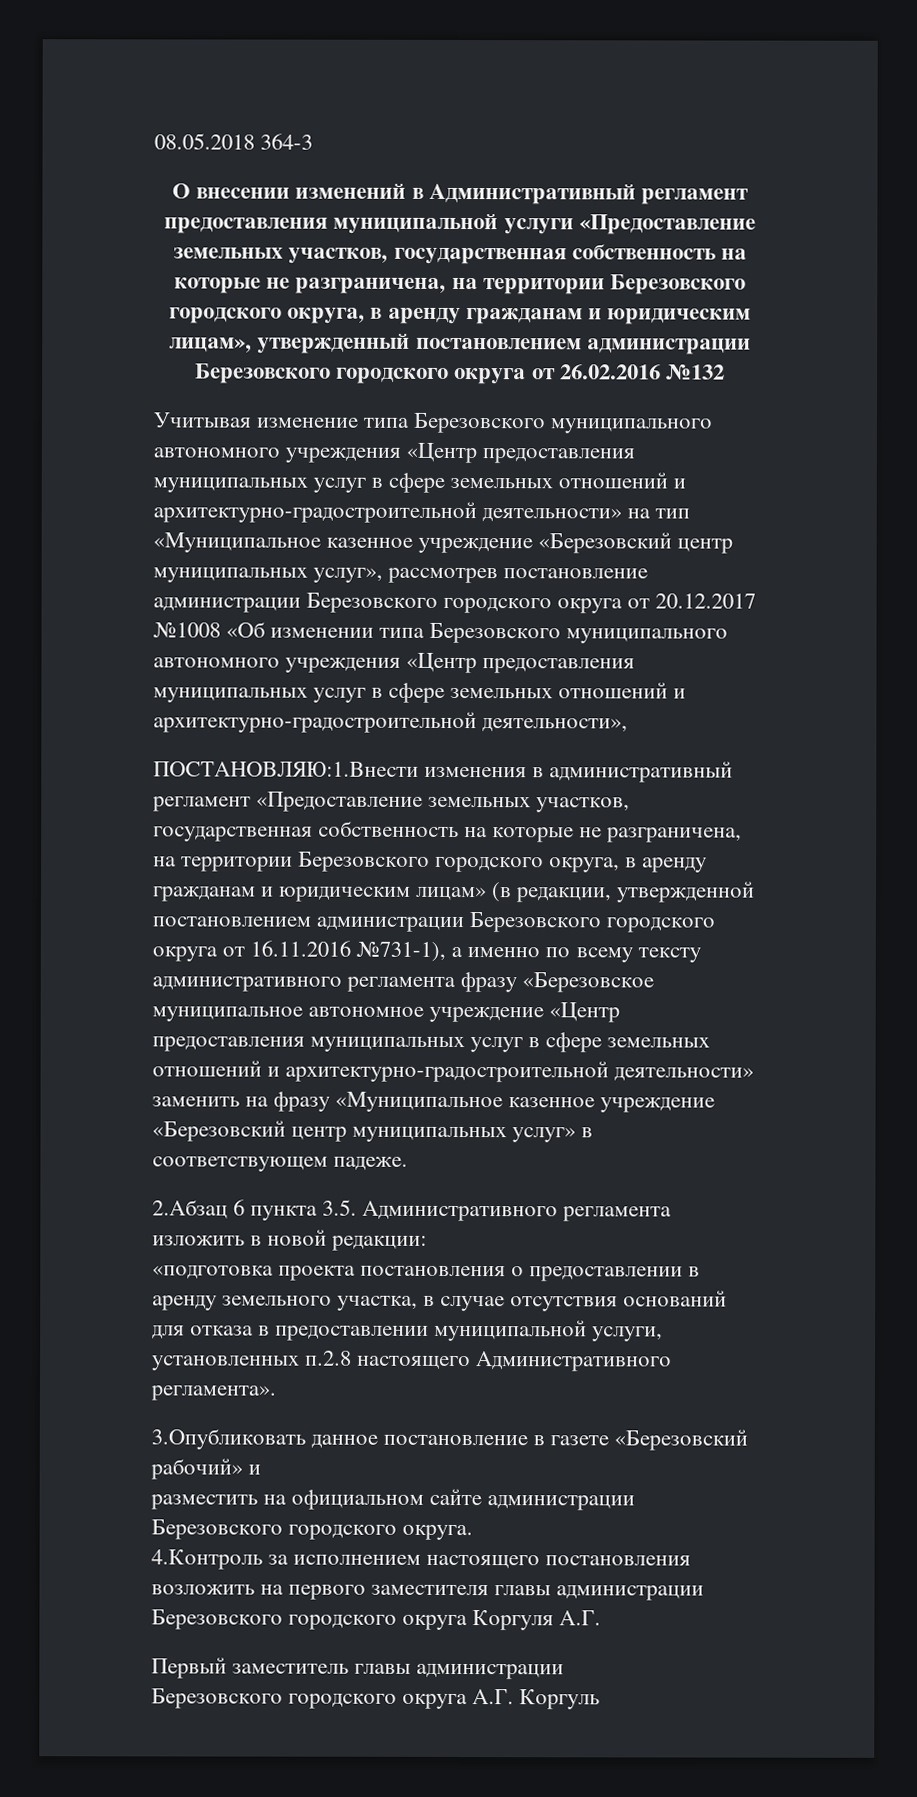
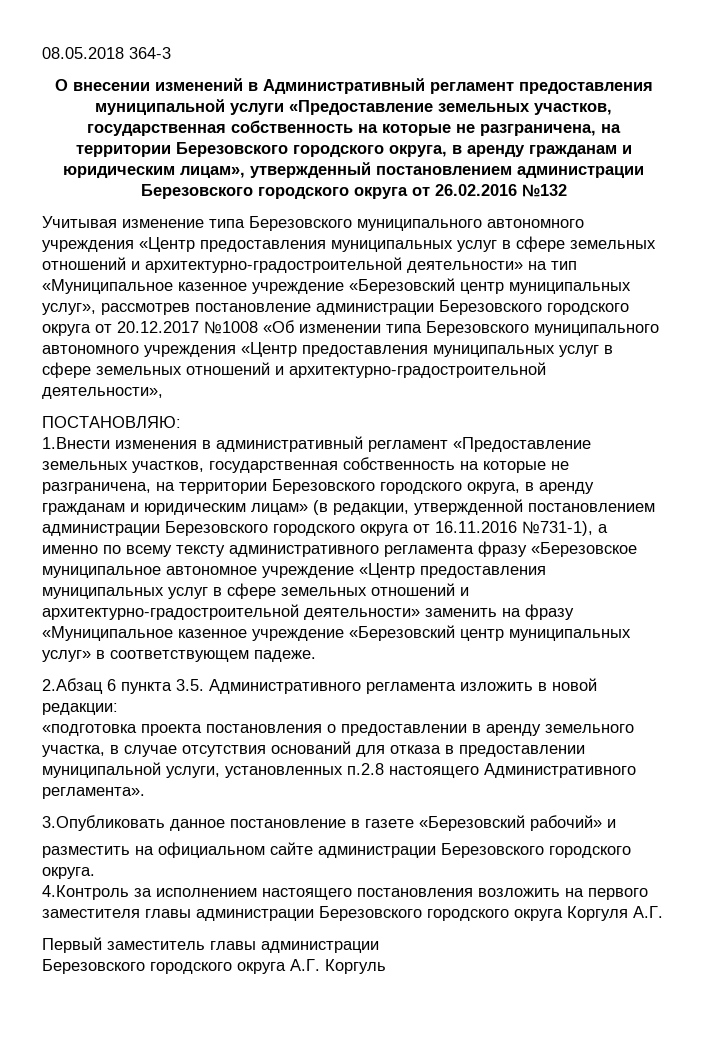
[153,761,419,777] ПОСТАНОВЛЯЮ:1.Внести -> [42,416,181,428] [42,437,110,449] ПОСТАНОВЛЯЮ: // 1.Внести

